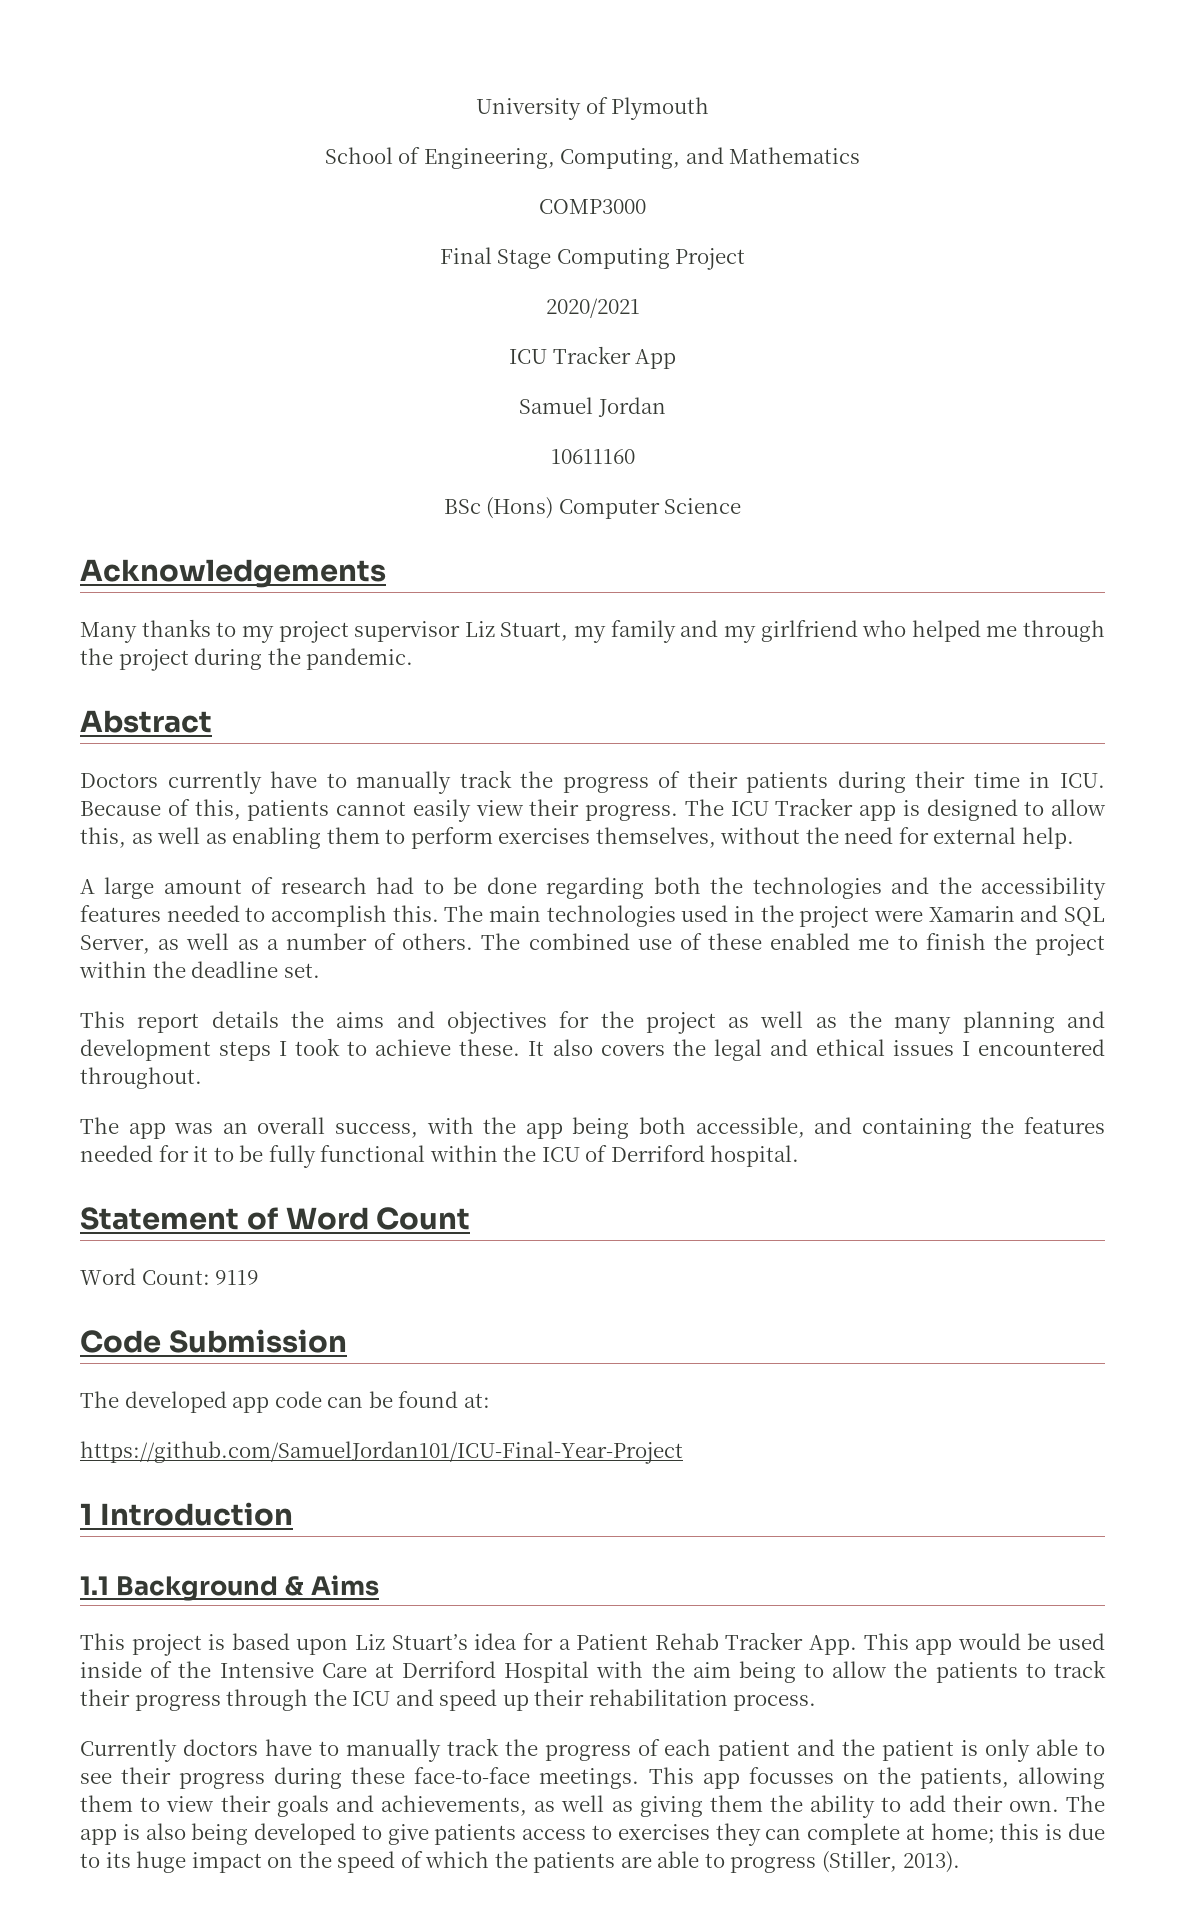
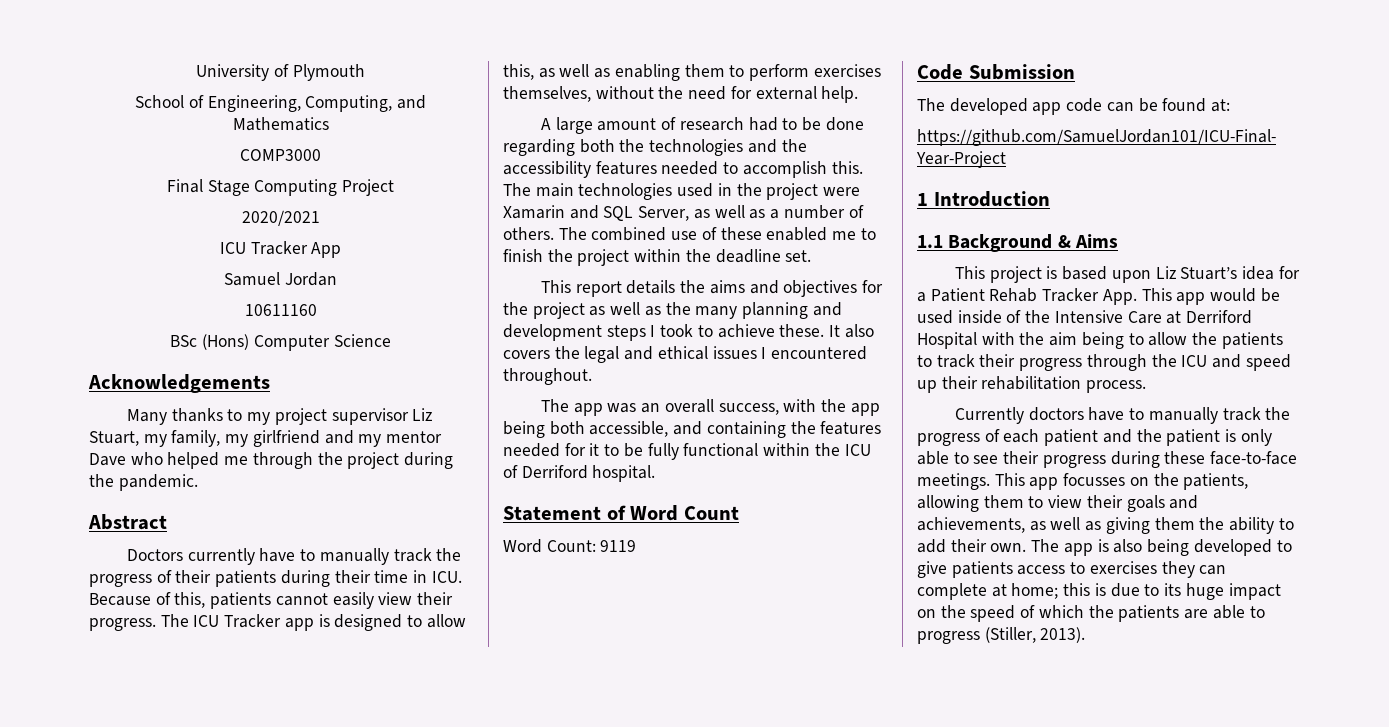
[610,620,858,643] family and my girlfriend -> [171,430,443,447] [89,453,126,466] family, my girlfriend and my mentor Dave

